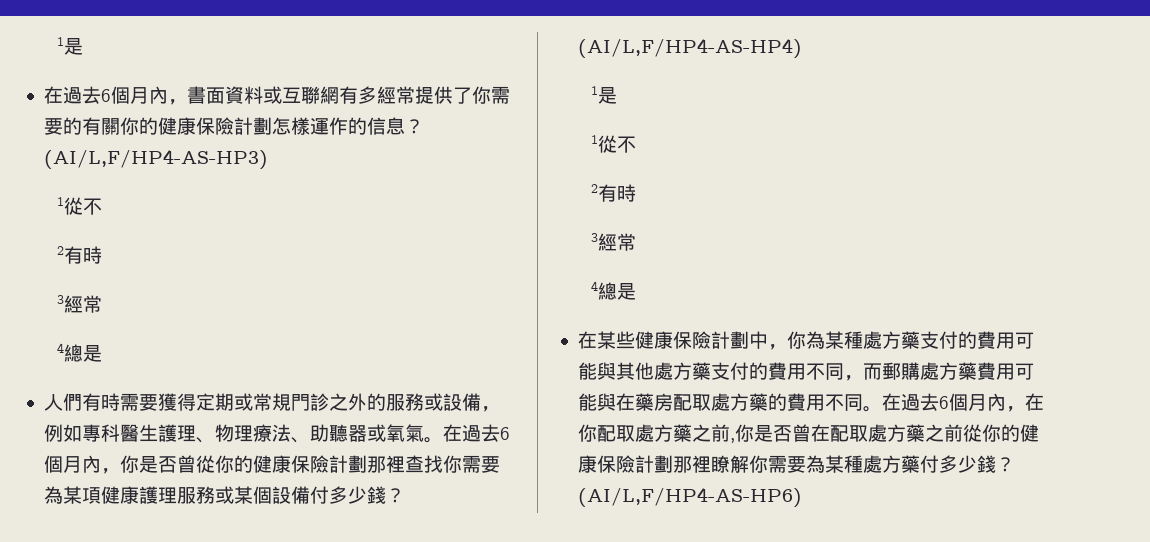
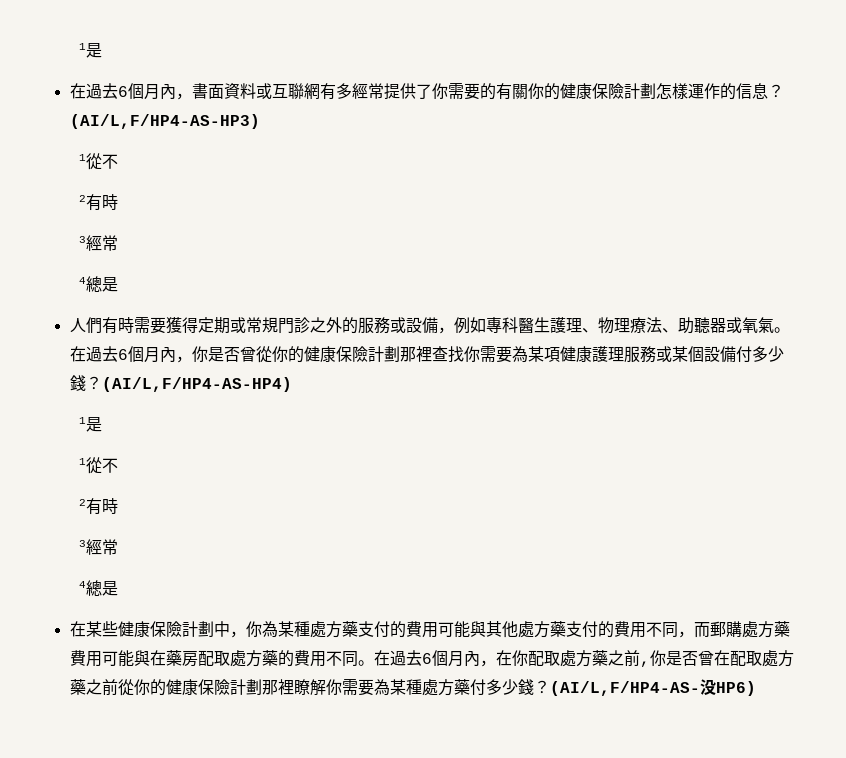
[577,487,802,508] (AI/L,F/HP4-AS-HP6) -> [549,679,756,696] (AI/L,F/HP4-AS-没HP6)

